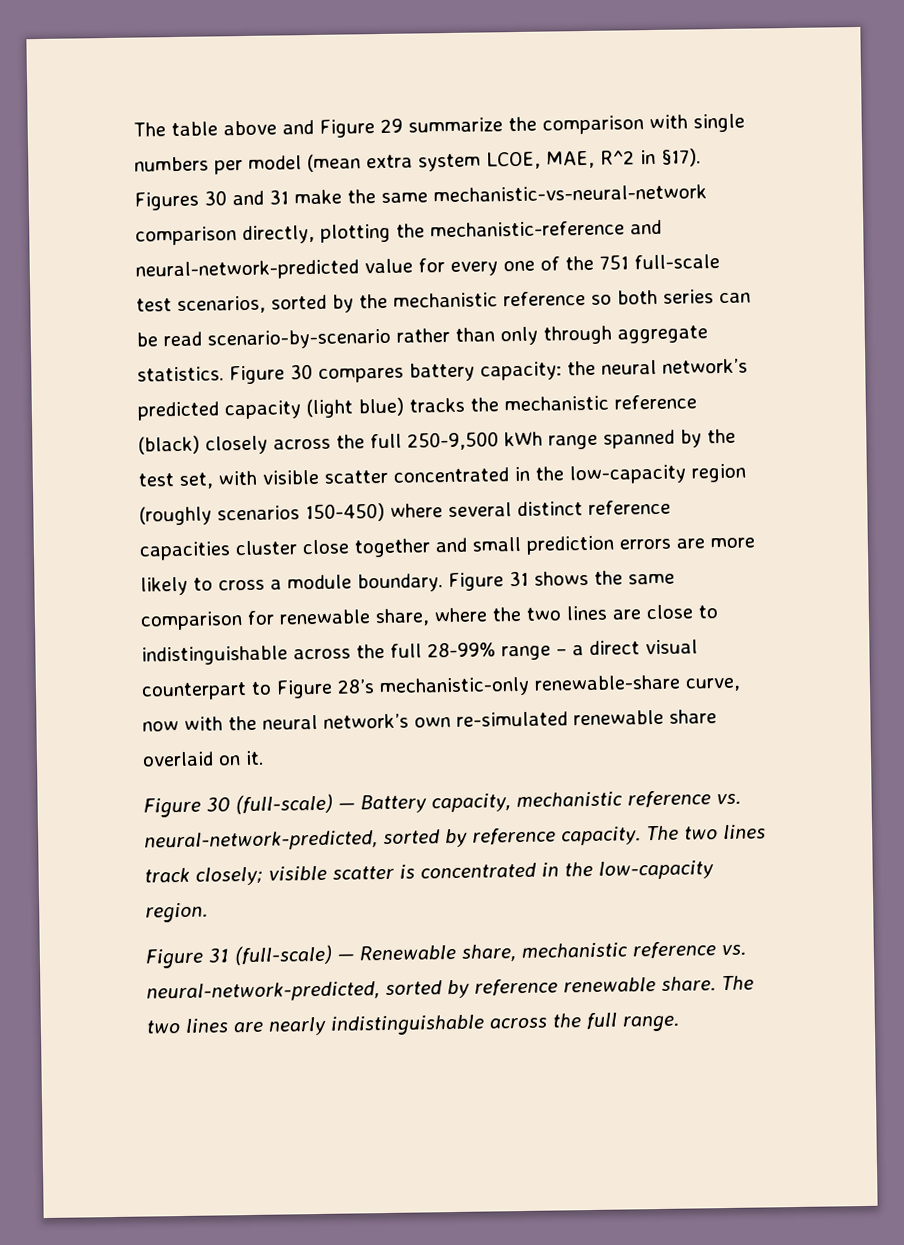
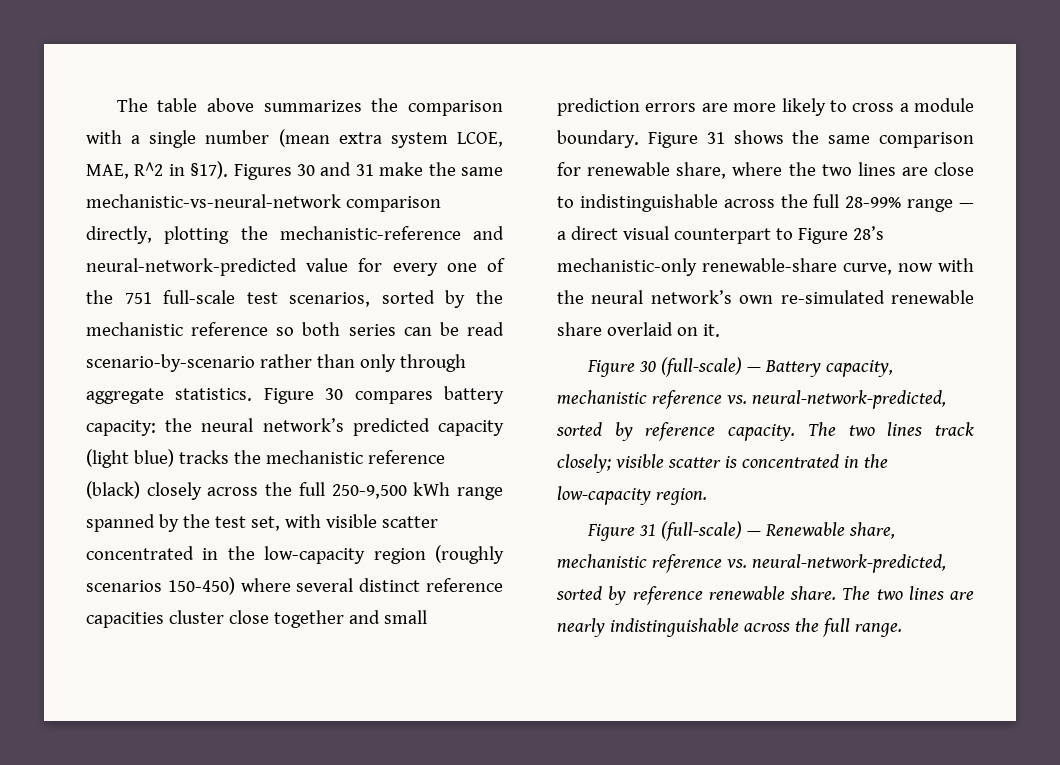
[282,113,745,138] [134,155,302,175] and Figure 29 summarize the comparison with single numbers per model -> [263,98,503,116] [86,130,270,148] summarizes the comparison with a single number
[556,648,567,656] – -> [959,203,975,208] —

